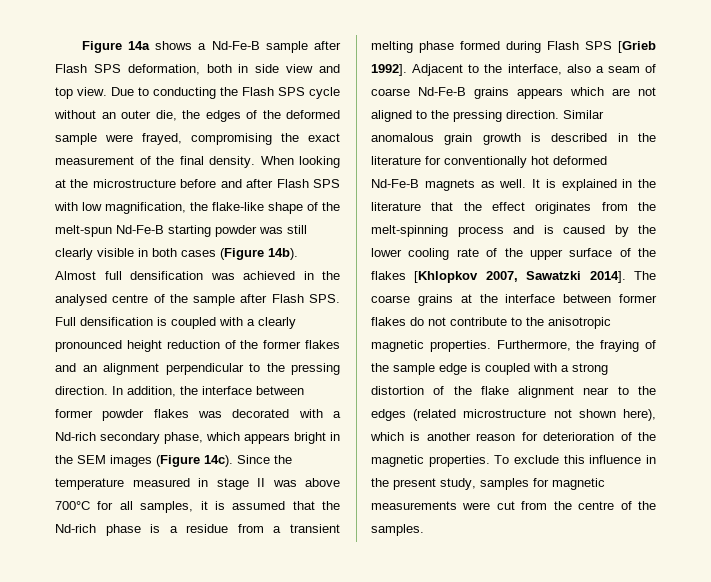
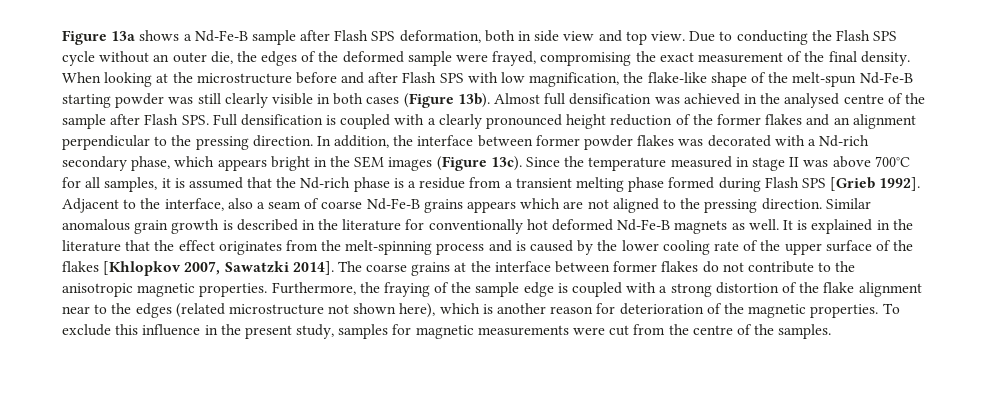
[127,41,150,50] 14a -> [111,31,136,41] 13a
[268,248,298,260] 14b). -> [457,93,490,108] 13b).
[204,455,233,467] 14c). -> [490,156,522,171] 13c).

